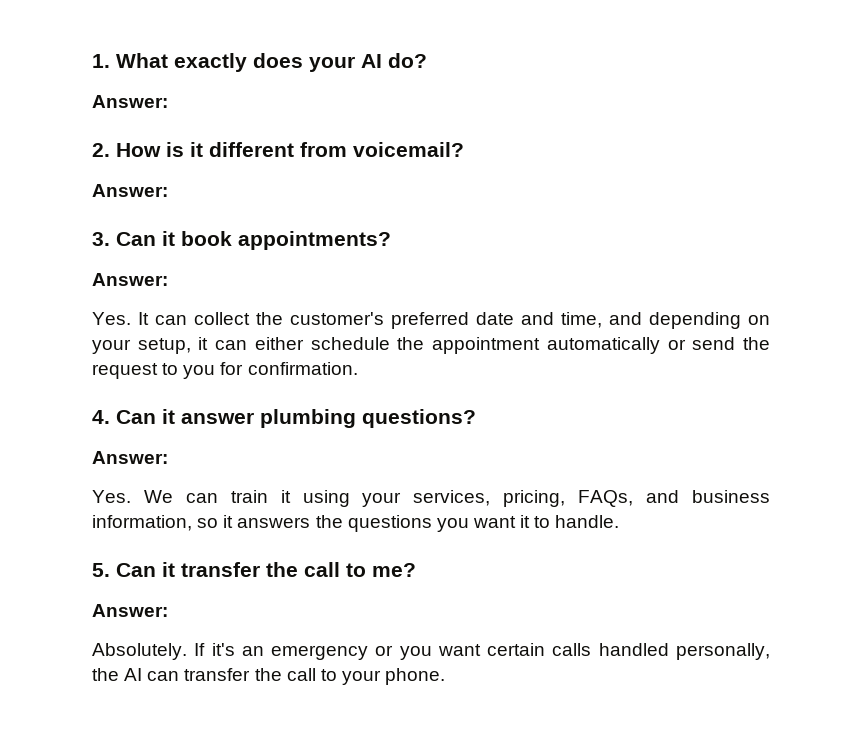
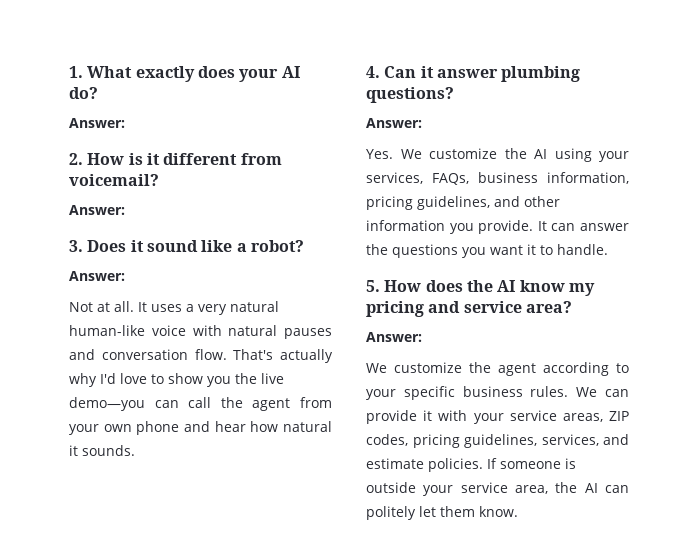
[116,231,391,250] [92,273,168,286] [92,312,770,329] [92,337,771,354] [92,362,358,379] Can it book appointments? // Answer: // Yes. It can collect the customer's preferred date and time, and depending on your setup, it can either schedule the appointment automatically or send the request to you for confirmation. -> [87,240,304,252] [69,271,125,281] [69,301,279,315] [69,325,332,339] [69,349,333,363] [69,373,284,387] [69,397,332,411] [69,421,332,435] [69,445,135,456] Does it sound like a robot? // Answer: // Not at all. It uses a very natural human-like voice with natural pauses and conversation flow. That's actually why I'd love to show you the live demo—you can call the agent from your own phone and hear how natural it sounds.
[185,490,770,507] [92,515,311,531] can train it using your services, pricing, FAQs, and business information, so it answers -> [429,148,629,162] [366,172,629,185] [366,196,560,210] [366,220,629,234] customize the AI using your services, FAQs, business information, pricing guidelines, and other information you provide. It can answer
[116,562,416,577] [92,604,168,617] [92,643,770,660] [92,668,446,685] Can it transfer the call to me? // Answer: // Absolutely. If it's an emergency or you want certain calls handled personally, the AI can transfer the call to your phone. -> [384,280,595,296] [366,301,572,317] [366,332,422,342] [366,362,629,376] [366,386,629,400] [366,410,629,424] [366,434,629,448] [366,458,576,472] [366,482,629,496] [366,506,518,520] How does the AI know my pricing and service area? // Answer: // We customize the agent according to your specific business rules. We can provide it with your service areas, ZIP codes, pricing guidelines, services, and estimate policies. If someone is outside your service area, the AI can politely let them know.

